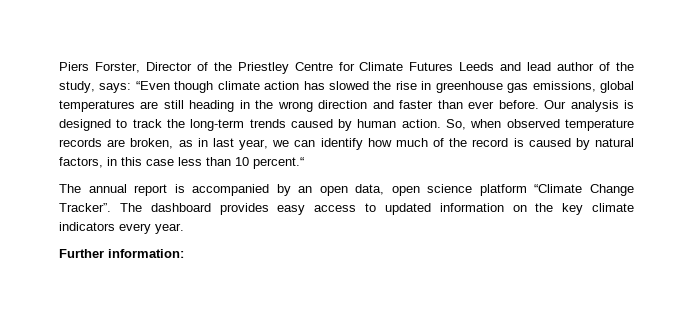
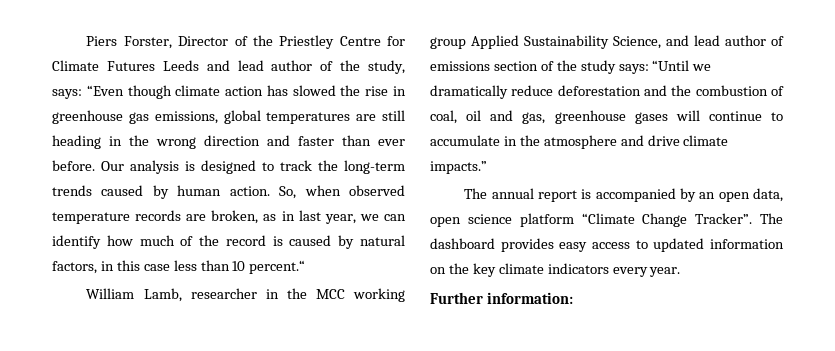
(304, 163) none -> [86,288,405,302] [430,35,784,49] [430,60,712,74] [430,85,784,99] [430,110,783,124] [430,135,729,149] [430,161,487,174] // William Lamb, researcher in the MCC working group Applied Sustainability Science, and lead author of emissions section of the study says: “Until we dramatically reduce deforestation and the combustion of coal, oil and gas, greenhouse gases will continue to accumulate in the atmosphere and drive climate impacts.”

